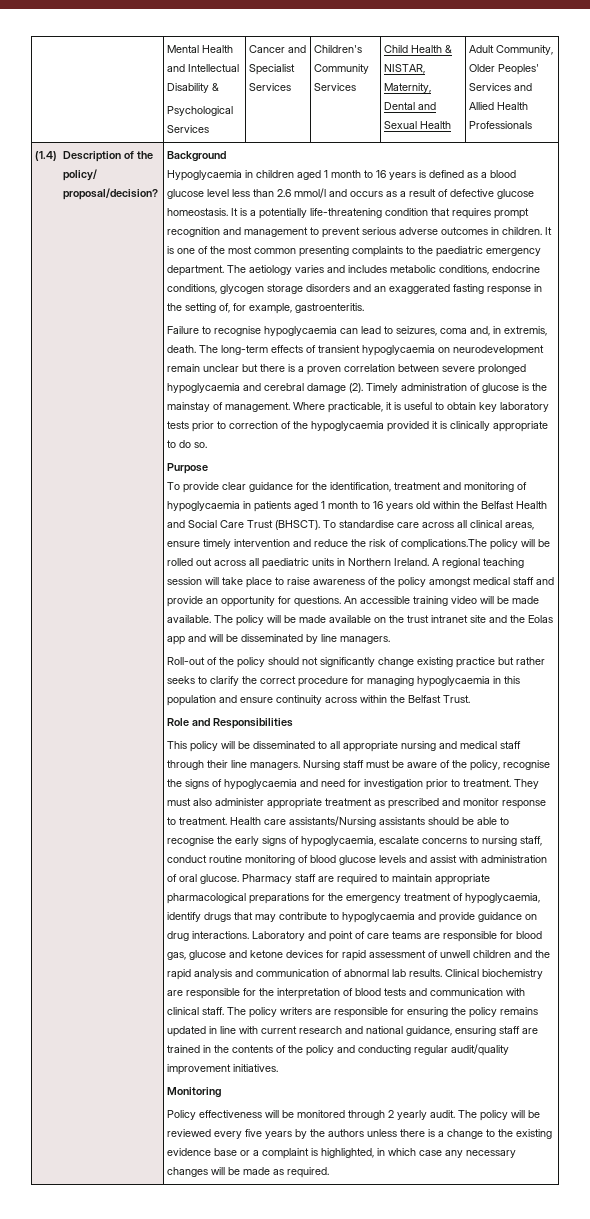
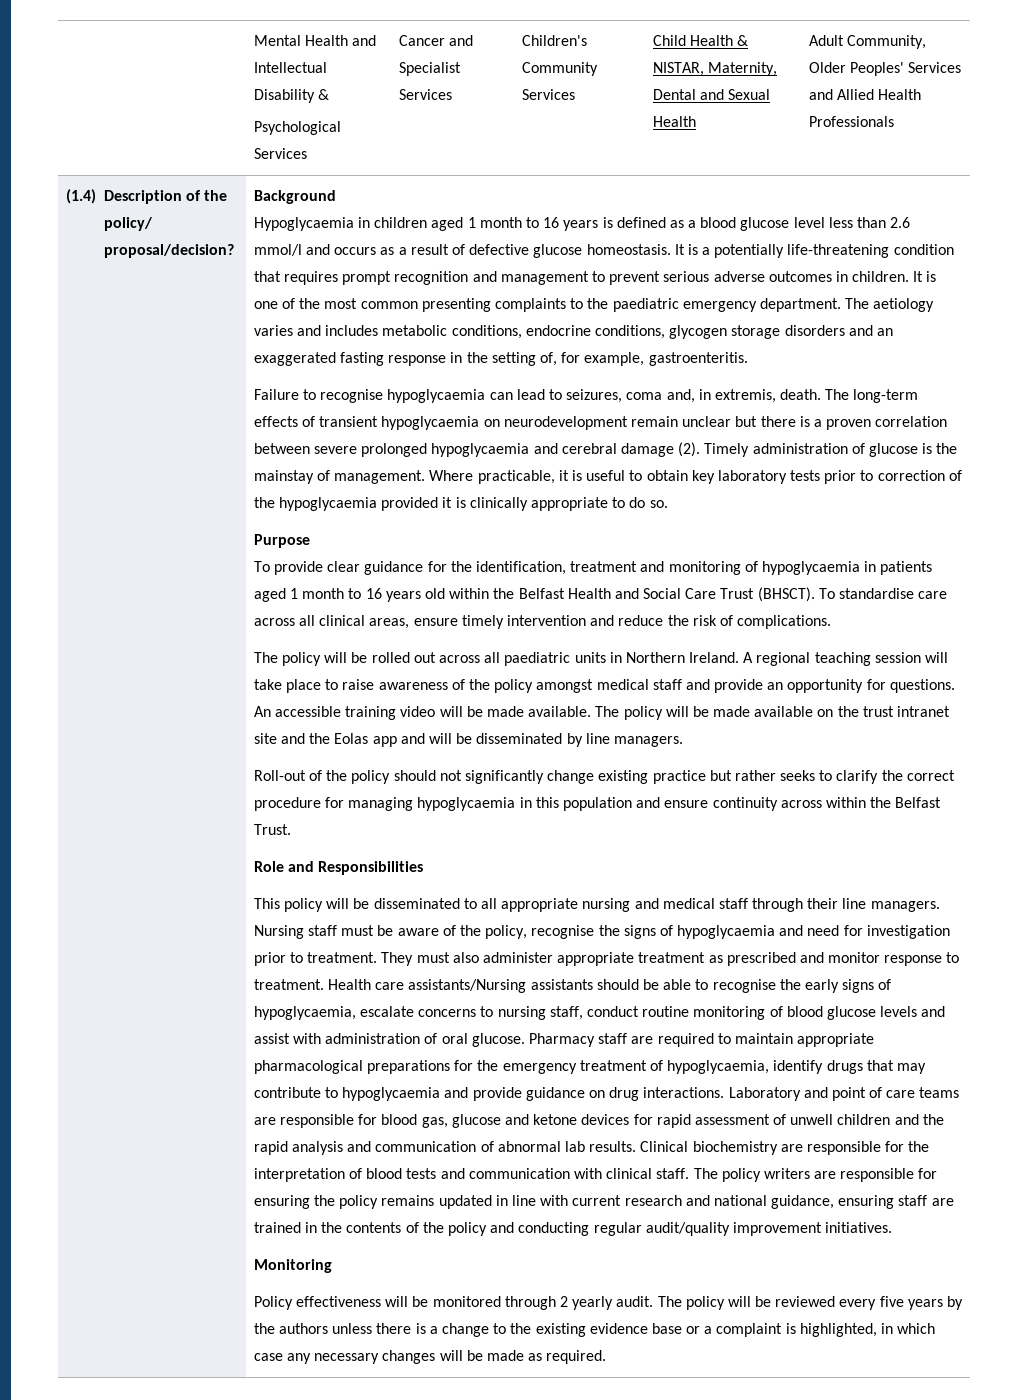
[401,539,488,550] complications.The -> [737,615,832,629] [253,652,278,663] complications. // The

